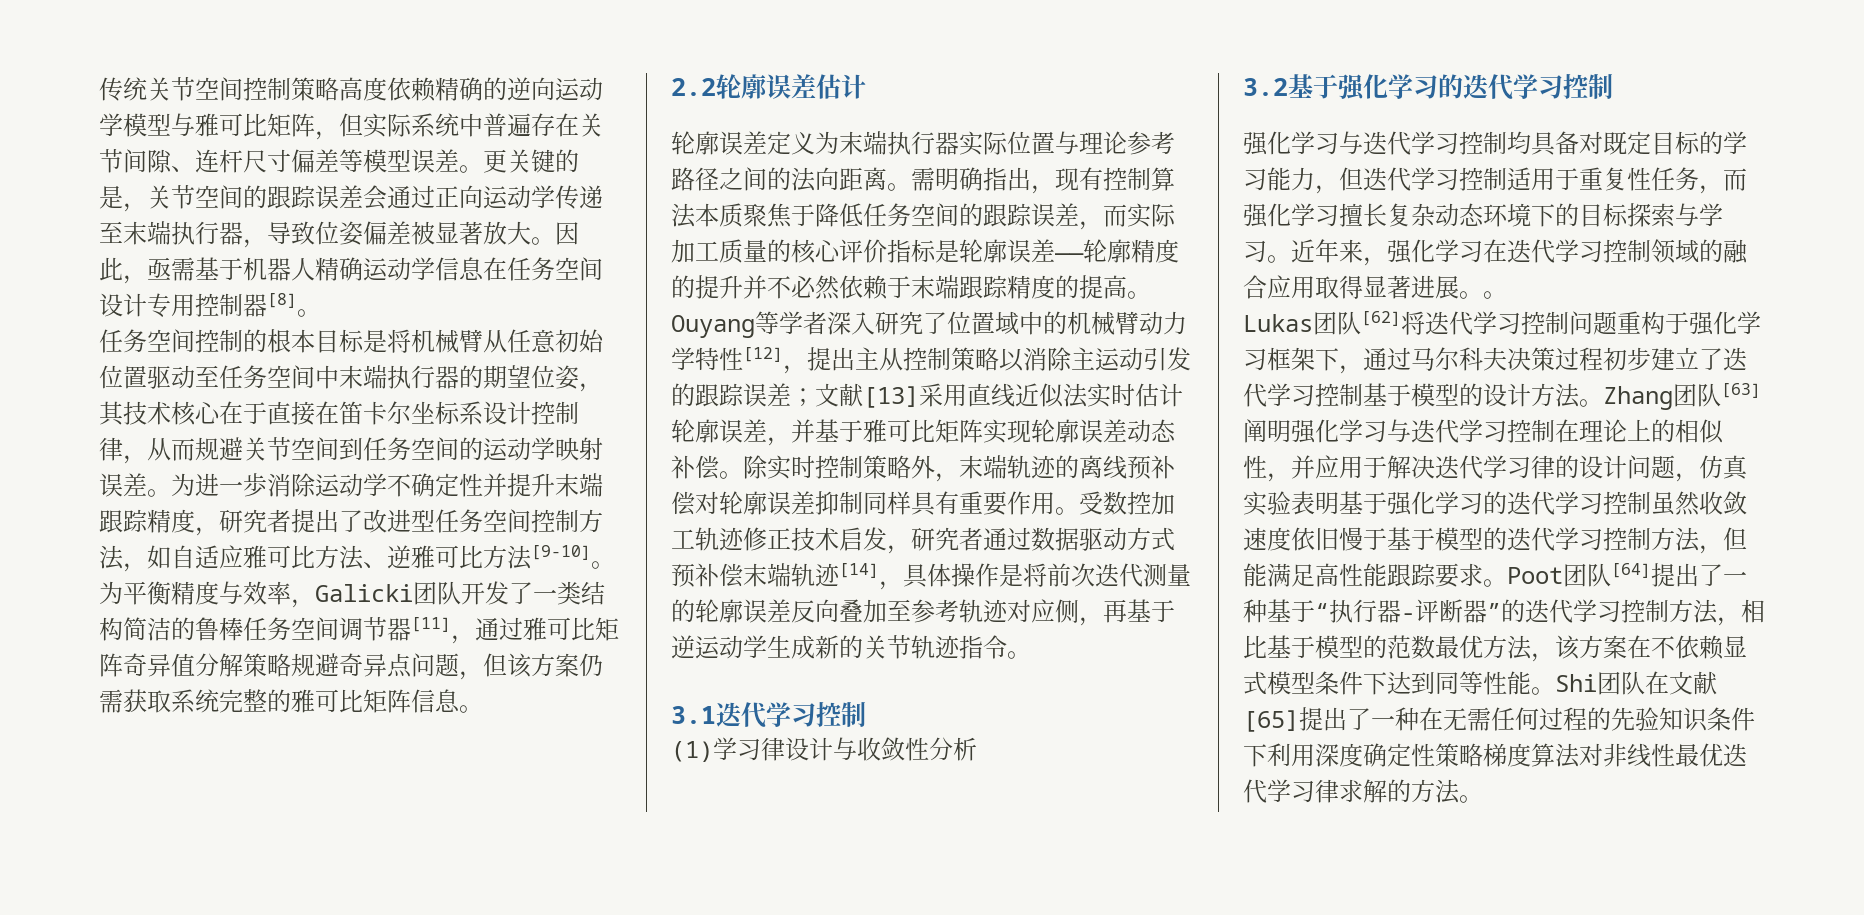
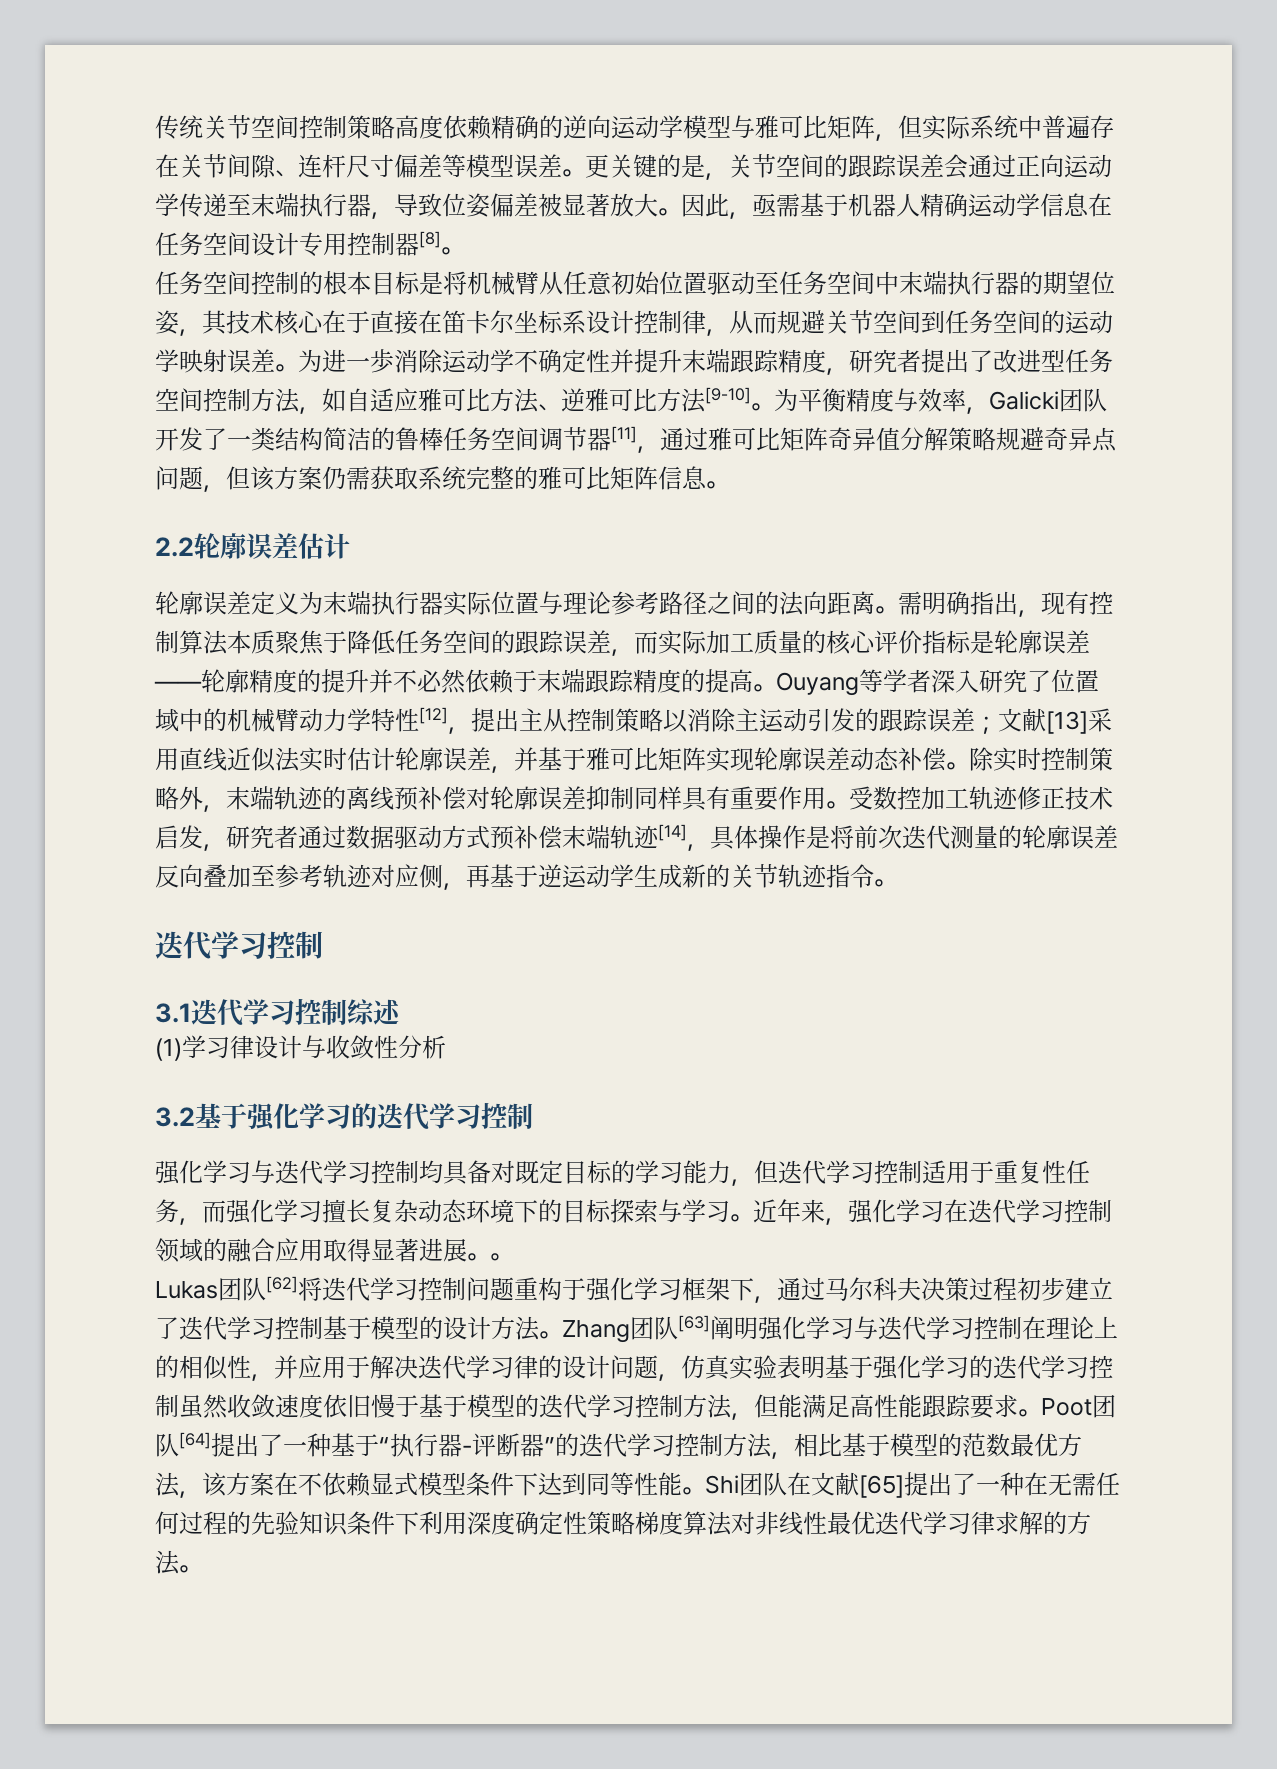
(1031, 655) none -> [155,931,323,960] // 迭代学习控制
(866, 714) none -> [347,999,401,1025] 综述

